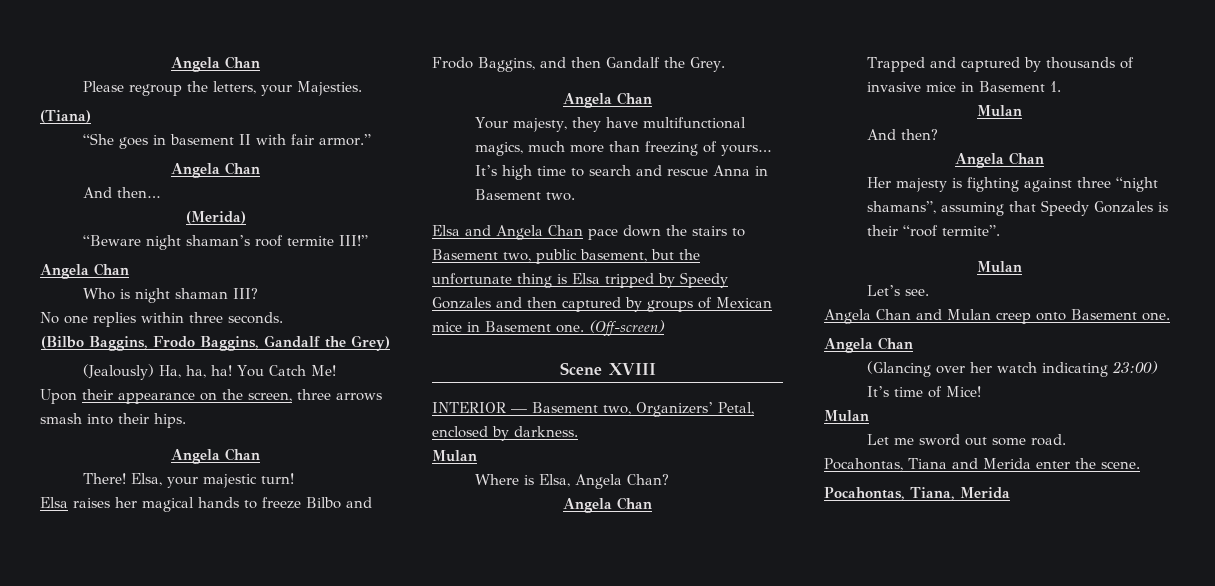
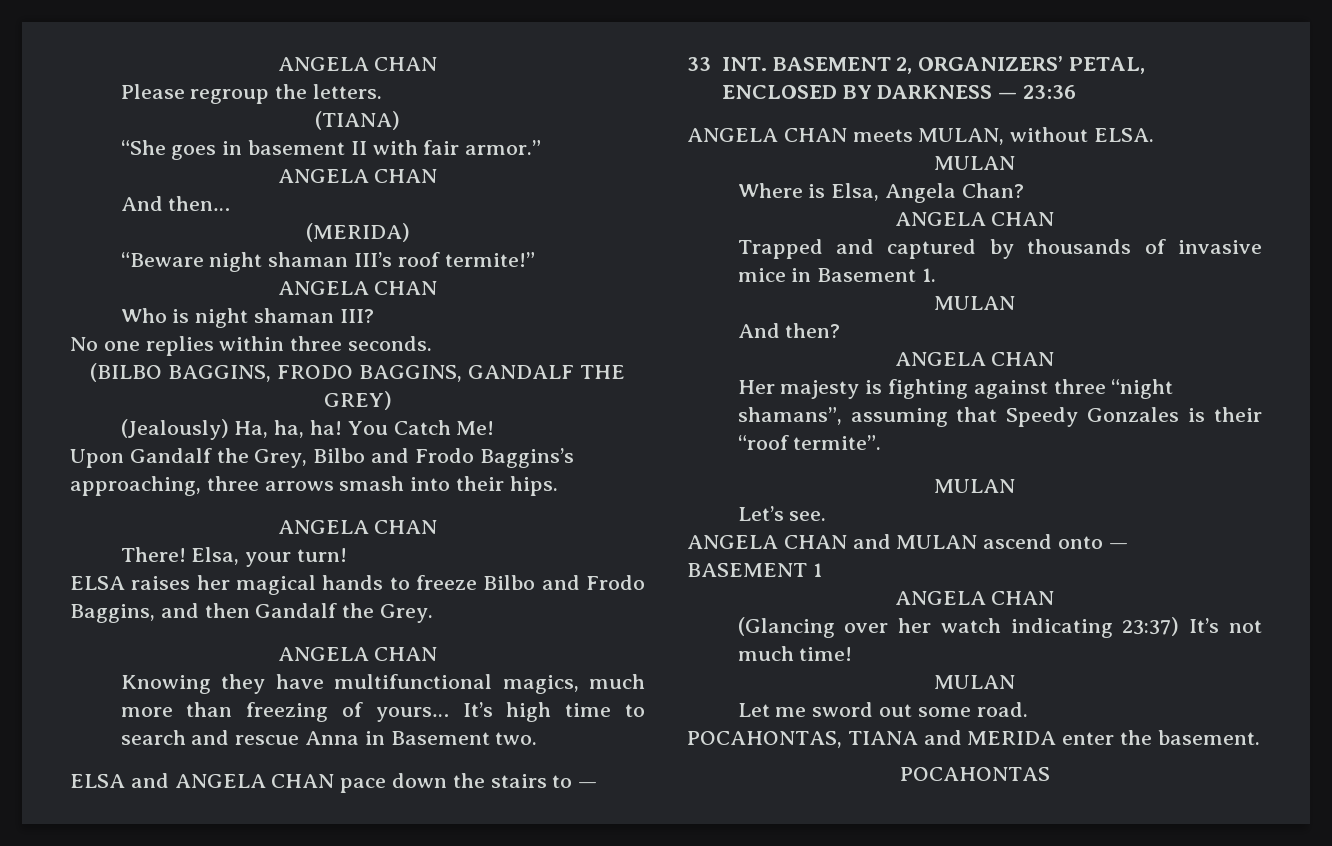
[171,56,260,72] Angela Chan -> [277,57,438,71] ANGELA CHAN
[213,81,363,96] [40,110,91,123] letters, your Majesties. // (Tiana) -> [313,84,383,99] [315,111,400,130] letters. // (TIANA)
[171,162,260,178] Angela Chan -> [277,169,438,183] ANGELA CHAN
[185,211,246,224] (Merida) -> [305,223,410,242] (MERIDA)
[186,235,369,247] [40,263,129,279] shaman’s roof termite III!” // Angela Chan -> [268,252,535,267] [277,281,438,295] shaman III’s roof termite!” // ANGELA CHAN
[41,335,390,351] (Bilbo Baggins, Frodo Baggins, Gandalf the Grey) -> [90,363,625,382] [323,391,392,410] (BILBO BAGGINS, FRODO BAGGINS, GANDALF THE GREY)
[82,389,292,404] their appearance on the screen, -> [129,448,574,468] [70,476,201,496] Gandalf the Grey, Bilbo and Frodo Baggins’s approaching,
[171,448,260,464] Angela Chan -> [277,520,438,534] ANGELA CHAN
[203,474,258,488] majestic -> (292, 559) none
[40,497,68,508] Elsa -> [70,576,125,590] ELSA
[563,92,652,108] [475,117,568,132] Angela Chan // Your majesty, -> [277,647,438,661] [120,675,211,694] ANGELA CHAN // Knowing
[432,225,583,240] Elsa and Angela Chan -> [70,773,335,788] ELSA and ANGELA CHAN
[432,249,700,264] [432,272,728,288] [432,297,772,312] [432,320,665,336] [559,362,656,375] [432,402,754,417] [432,426,578,441] [432,450,477,462] Basement two, public basement, but the unfortunate thing is Elsa tripped by Speedy Gonzales and then captured by groups of Mexican mice in Basement one. (Off-screen) // Scene XVIII // INTERIOR — Basement two, Organizers’ Petal, enclosed by darkness. // Mulan -> [578,782,598,788] [687,56,1145,74] [721,85,1076,99] [687,127,1155,145] [934,156,1015,170] — // 33 INT. BASEMENT 2, ORGANIZERS’ PETAL, ENCLOSED BY DARKNESS — 23:36 // ANGELA CHAN meets MULAN, without ELSA. // MULAN
[563,497,652,513] Angela Chan -> [894,212,1055,226] ANGELA CHAN
[977,105,1022,117] Mulan -> [934,296,1015,310] MULAN
[955,152,1044,168] Angela Chan -> [894,352,1055,366] ANGELA CHAN
[977,261,1022,273] Mulan -> [934,479,1015,493] MULAN
[824,309,1170,324] [824,337,913,353] Angela Chan and Mulan creep onto Basement one. // Angela Chan -> [687,534,1128,549] [687,563,822,577] [894,591,1055,605] ANGELA CHAN and MULAN ascend onto — // BASEMENT 1 // ANGELA CHAN
[1112,361,1159,374] [867,386,982,398] [824,410,869,422] 23:00) It’s time of Mice! // Mulan -> [1122,617,1262,636] [737,646,853,661] [934,675,1015,689] 23:37) It’s not much time! // MULAN
[824,458,1140,471] [824,487,1010,500] Pocahontas, Tiana and Merida enter the scene. // Pocahontas, Tiana, Merida -> [687,730,1260,748] [899,767,1050,781] POCAHONTAS, TIANA and MERIDA enter the basement. // POCAHONTAS

